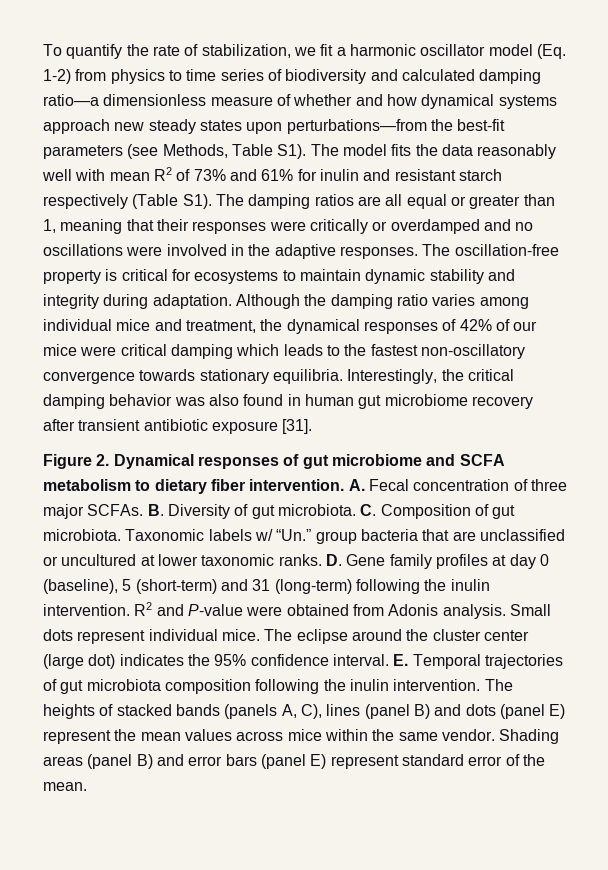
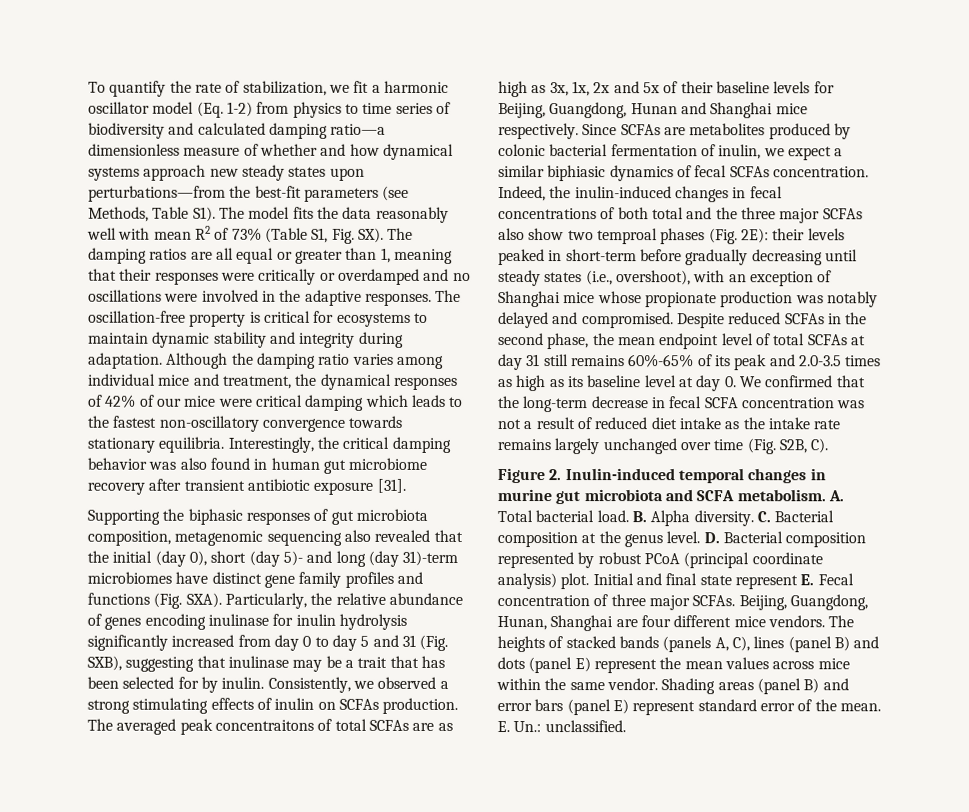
[229,169,502,181] [43,194,212,209] and 61% for inulin and resistant starch respectively (Table S1). -> [264,227,384,244] (Table S1, Fig. SX).
[43,454,505,469] [43,479,365,494] Figure 2. Dynamical responses of gut microbiome and SCFA metabolism to dietary fiber intervention. A. -> [87,508,428,525] [87,529,463,546] [87,550,459,567] [87,571,423,588] [87,592,463,609] [87,613,407,630] [87,634,449,651] [87,655,445,672] [87,676,449,693] [87,697,459,714] [87,718,453,735] [498,81,835,98] [498,102,808,119] [498,123,851,140] [498,144,844,161] [498,165,869,182] [498,186,783,203] [498,207,863,224] [498,228,845,245] [498,249,858,266] [498,270,833,287] [498,291,878,308] [498,312,868,329] [498,333,866,350] [498,354,882,371] [498,375,866,392] [497,396,866,413] [497,417,841,430] [497,438,829,455] [497,468,826,484] [497,489,844,505] [497,510,835,527] [497,531,867,548] [497,552,823,569] [497,573,815,590] Supporting the biphasic responses of gut microbiota composition, metagenomic sequencing also revealed that the initial (day 0), short (day 5)- and long (day 31)-term microbiomes have distinct gene family profiles and functions (Fig. SXA). Particularly, the relative abundance of genes encoding inulinase for inulin hydrolysis significantly increased from day 0 to day 5 and 31 (Fig. SXB), suggesting that inulinase may be a trait that has been selected for by inulin. Consistently, we observed a strong stimulating effects of inulin on SCFAs production. The averaged peak concentraitons of total SCFAs are as high as 3x, 1x, 2x and 5x of their baseline levels for Beijing, Guangdong, Hunan and Shanghai mice respectively. Since SCFAs are metabolites produced by colonic bacterial fermentation of inulin, we expect a similar biphiasic dynamics of fecal SCFAs concentration. Indeed, the inulin-induced changes in fecal concentrations of both total and the three major SCFAs also show two temproal phases (Fig. 2E): their levels peaked in short-term before gradually decreasing until steady states (i.e., overshoot), with an exception of Shanghai mice whose propionate production was notably delayed and compromised. Despite reduced SCFAs in the second phase, the mean endpoint level of total SCFAs at day 31 still remains 60%-65% of its peak and 2.0-3.5 times as high as its baseline level at day 0. We confirmed that the long-term decrease in fecal SCFA concentration was not a result of reduced diet intake as the intake rate remains largely unchanged over time (Fig. S2B, C). // Figure 2. Inulin-induced temporal changes in murine gut microbiota and SCFA metabolism. A. Total bacterial load. B. Alpha diversity. C. Bacterial composition at the genus level. D. Bacterial composition represented by robust PCoA (principal coordinate analysis) plot. Initial and final state represent E.
[147,504,516,519] [43,529,565,544] [43,554,549,569] [43,579,490,594] [43,602,551,619] [43,629,529,644] [43,654,563,669] [43,679,481,694] B. Diversity of gut microbiota. C. Composition of gut microbiota. Taxonomic labels w/ “Un.” group bacteria that are unclassified or uncultured at lower taxonomic ranks. D. Gene family profiles at day 0 (baseline), 5 (short-term) and 31 (long-term) following the inulin intervention. R2 and P-value were obtained from Adonis analysis. Small dots represent individual mice. The eclipse around the cluster center (large dot) indicates the 95% confidence interval. E. Temporal trajectories of gut microbiota composition following the inulin intervention. -> [738,594,868,611] [497,615,825,632] Beijing, Guangdong, Hunan, Shanghai are four different mice vendors.
(87, 786) none -> [497,720,626,733] E. Un.: unclassified.

